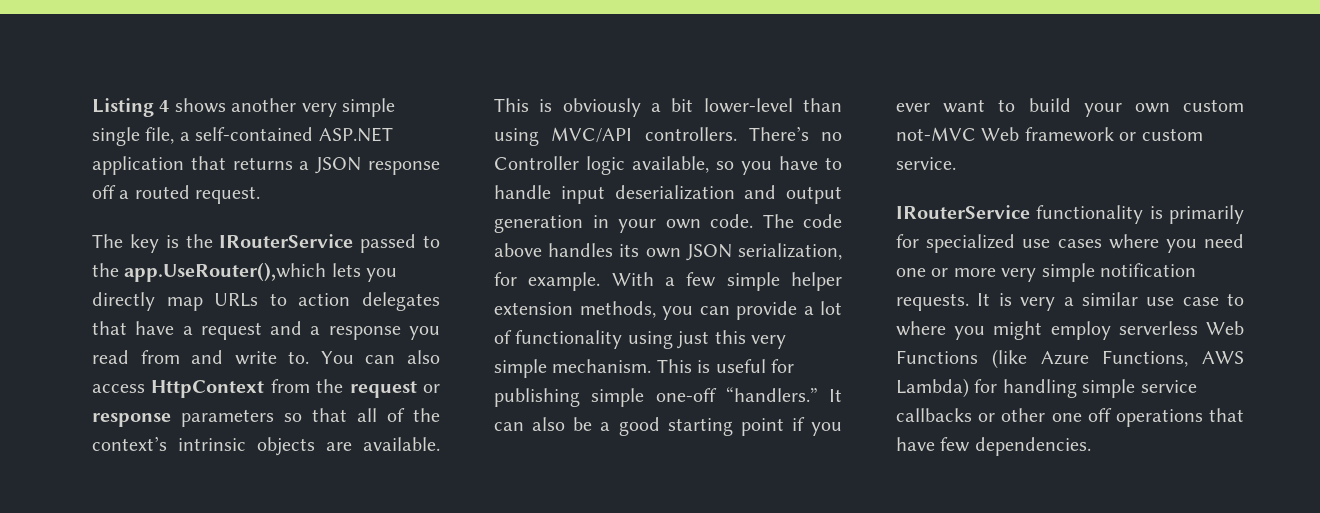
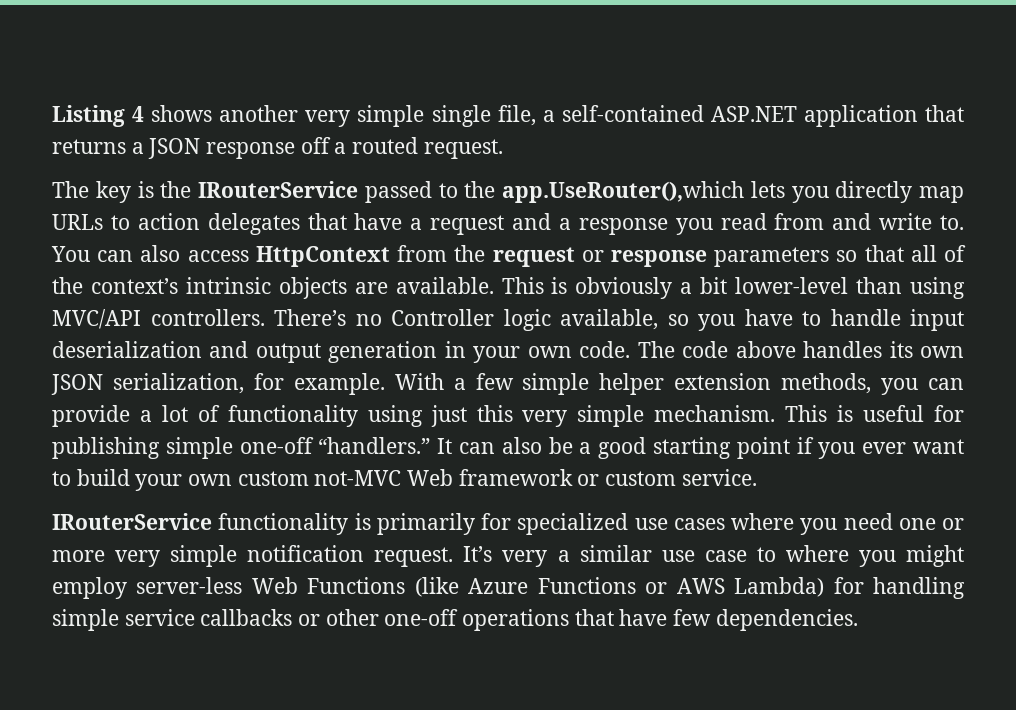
[896,293,1012,311] requests. It is -> [374,546,493,567] request. It’s
[1118,321,1198,335] serverless -> [136,577,243,594] server-less
[1102,350,1189,367] Functions, -> [537,577,668,594] Functions or
[1051,408,1112,422] one off -> [384,609,459,626] one-off

